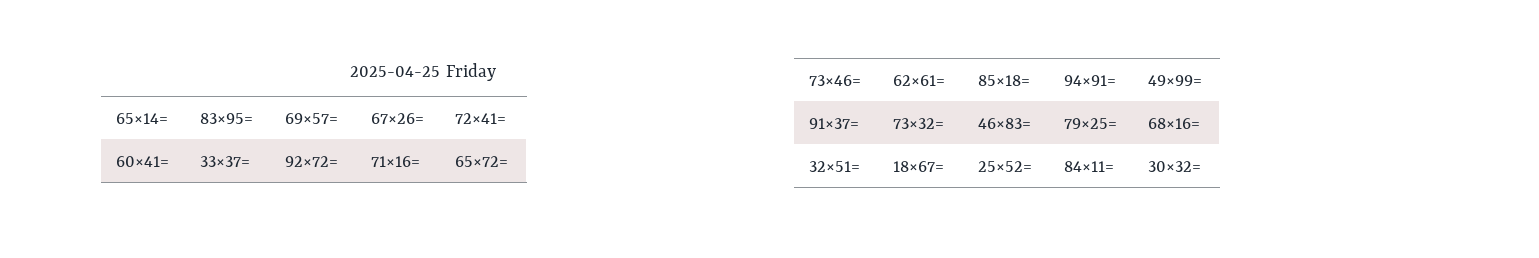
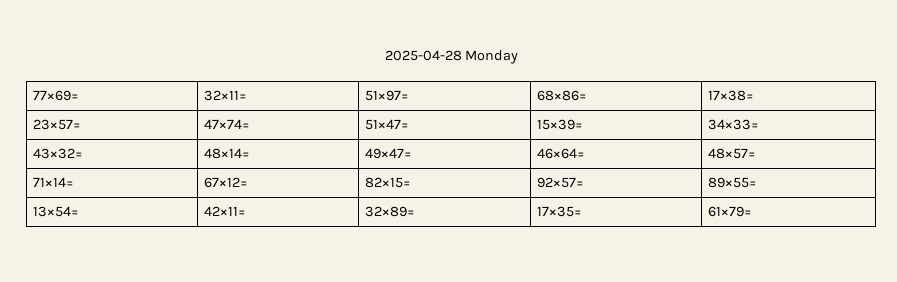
[350,63,496,81] [116,113,169,124] [200,113,254,124] [285,113,339,124] [371,113,425,124] [455,113,507,124] [116,156,170,167] [200,156,251,167] [285,156,339,167] [371,156,421,167] [455,156,509,167] [809,75,862,86] [893,75,946,86] [978,75,1031,86] [1064,75,1117,86] [1148,75,1203,86] [809,118,860,129] [893,118,945,129] [978,118,1032,129] [1064,118,1118,129] [1148,118,1201,129] [809,161,861,172] [893,161,945,172] [978,161,1033,172] [1064,161,1115,172] [1148,161,1202,172] 2025-04-25 Friday // 65×14= | 83×95= | 69×57= | 67×26= | 72×41= // 60×41= | 33×37= | 92×72= | 71×16= | 65×72= // 73×46= | 62×61= | 85×18= | 94×91= | 49×99= // 91×37= | 73×32= | 46×83= | 79×25= | 68×16= // 32×51= | 18×67= | 25×52= | 84×11= | 30×32= -> [384,50,519,64] [32,90,79,101] [203,90,247,101] [364,90,409,101] [536,90,587,101] [707,90,754,101] [32,119,81,130] [203,119,250,129] [364,119,409,130] [536,119,583,130] [707,119,759,130] [32,148,83,159] [203,148,250,159] [364,148,412,159] [536,148,585,159] [707,148,756,159] [32,177,74,187] [203,177,248,188] [364,177,411,188] [536,177,584,188] [707,177,757,188] [32,206,79,217] [203,206,246,216] [364,206,415,217] [536,206,582,217] [707,206,752,217] 2025-04-28 Monday // 77×69= | 32×11= | 51×97= | 68×86= | 17×38= // 23×57= | 47×74= | 51×47= | 15×39= | 34×33= // 43×32= | 48×14= | 49×47= | 46×64= | 48×57= // 71×14= | 67×12= | 82×15= | 92×57= | 89×55= // 13×54= | 42×11= | 32×89= | 17×35= | 61×79=

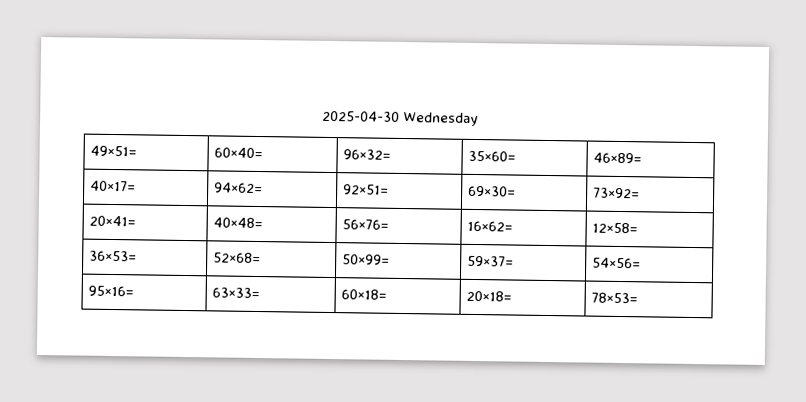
[384,50,519,64] [32,90,79,101] [203,90,247,101] [364,90,409,101] [536,90,587,101] [707,90,754,101] [32,119,81,130] [203,119,250,129] [364,119,409,130] [536,119,583,130] [707,119,759,130] [32,148,83,159] [203,148,250,159] [364,148,412,159] [536,148,585,159] [707,148,756,159] [32,177,74,187] [203,177,248,188] [364,177,411,188] [536,177,584,188] [707,177,757,188] [32,206,79,217] [203,206,246,216] [364,206,415,217] [536,206,582,217] [707,206,752,217] 2025-04-28 Monday // 77×69= | 32×11= | 51×97= | 68×86= | 17×38= // 23×57= | 47×74= | 51×47= | 15×39= | 34×33= // 43×32= | 48×14= | 49×47= | 46×64= | 48×57= // 71×14= | 67×12= | 82×15= | 92×57= | 89×55= // 13×54= | 42×11= | 32×89= | 17×35= | 61×79= -> [321,110,479,127] [89,145,137,157] [213,147,263,159] [342,149,391,160] [467,150,516,162] [592,152,642,164] [89,180,136,192] [213,182,263,194] [342,184,389,195] [467,185,516,197] [592,187,640,199] [88,215,136,227] [212,217,263,229] [341,219,389,230] [466,220,513,232] [591,222,638,234] [88,250,137,262] [212,252,261,264] [341,254,390,265] [466,255,514,267] [591,257,641,269] [87,285,134,297] [211,287,260,299] [340,289,387,300] [465,290,512,302] [590,292,638,304] 2025-04-30 Wednesday // 49×51= | 60×40= | 96×32= | 35×60= | 46×89= // 40×17= | 94×62= | 92×51= | 69×30= | 73×92= // 20×41= | 40×48= | 56×76= | 16×62= | 12×58= // 36×53= | 52×68= | 50×99= | 59×37= | 54×56= // 95×16= | 63×33= | 60×18= | 20×18= | 78×53=

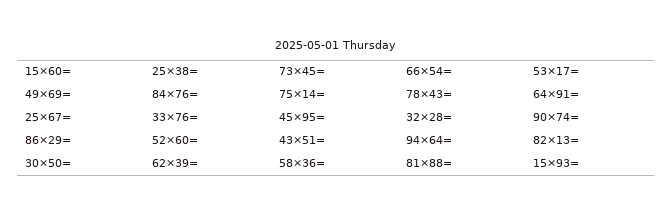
[321,110,479,127] [89,145,137,157] [213,147,263,159] [342,149,391,160] [467,150,516,162] [592,152,642,164] [89,180,136,192] [213,182,263,194] [342,184,389,195] [467,185,516,197] [592,187,640,199] [88,215,136,227] [212,217,263,229] [341,219,389,230] [466,220,513,232] [591,222,638,234] [88,250,137,262] [212,252,261,264] [341,254,390,265] [466,255,514,267] [591,257,641,269] [87,285,134,297] [211,287,260,299] [340,289,387,300] [465,290,512,302] [590,292,638,304] 2025-04-30 Wednesday // 49×51= | 60×40= | 96×32= | 35×60= | 46×89= // 40×17= | 94×62= | 92×51= | 69×30= | 73×92= // 20×41= | 40×48= | 56×76= | 16×62= | 12×58= // 36×53= | 52×68= | 50×99= | 59×37= | 54×56= // 95×16= | 63×33= | 60×18= | 20×18= | 78×53= -> [275,40,396,51] [25,67,72,75] [152,67,199,75] [279,67,326,75] [406,67,453,75] [533,67,580,75] [25,90,72,98] [152,90,199,98] [279,90,326,98] [406,90,453,98] [533,90,580,98] [25,113,72,121] [152,113,199,121] [279,113,326,121] [406,113,453,121] [533,113,580,121] [25,136,72,144] [152,136,199,144] [279,136,326,144] [406,136,453,144] [533,136,580,144] [25,159,72,167] [152,159,199,167] [279,159,326,167] [406,159,453,167] [533,159,580,167] 2025-05-01 Thursday // 15×60= | 25×38= | 73×45= | 66×54= | 53×17= // 49×69= | 84×76= | 75×14= | 78×43= | 64×91= // 25×67= | 33×76= | 45×95= | 32×28= | 90×74= // 86×29= | 52×60= | 43×51= | 94×64= | 82×13= // 30×50= | 62×39= | 58×36= | 81×88= | 15×93=

